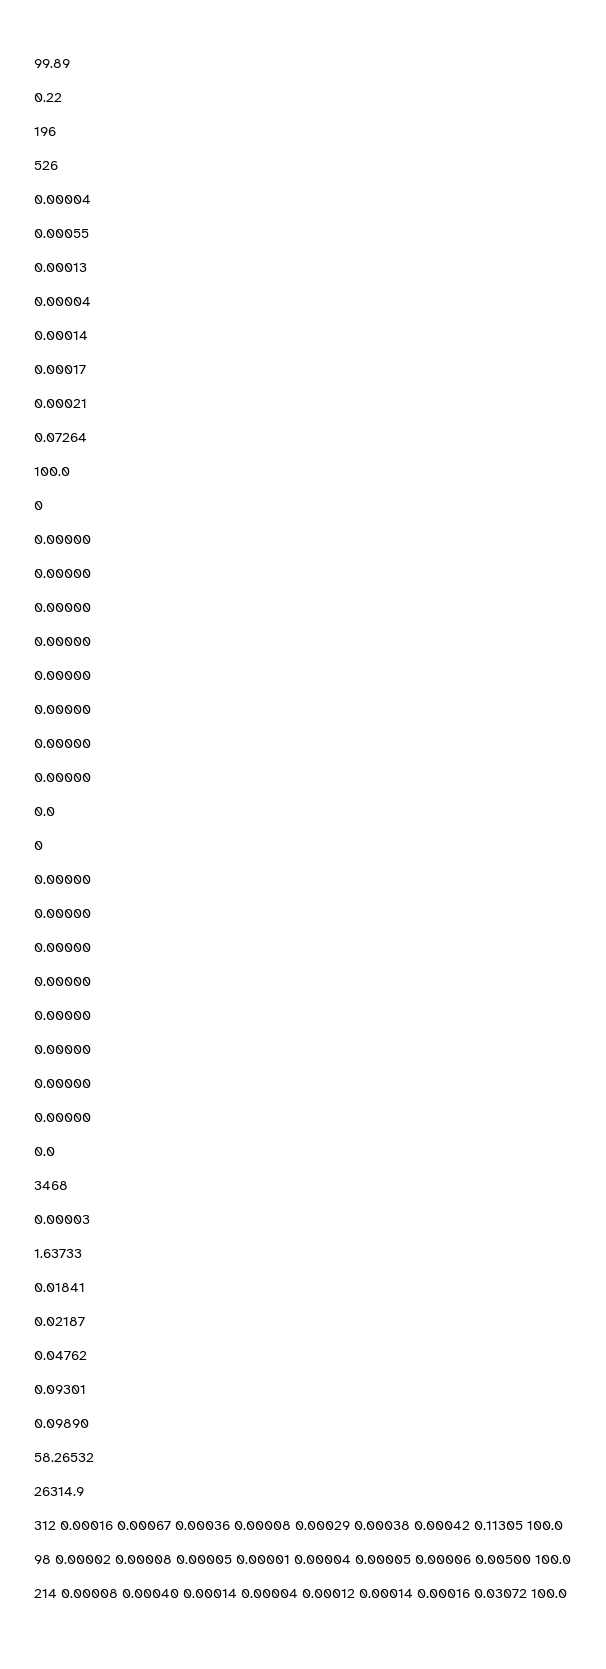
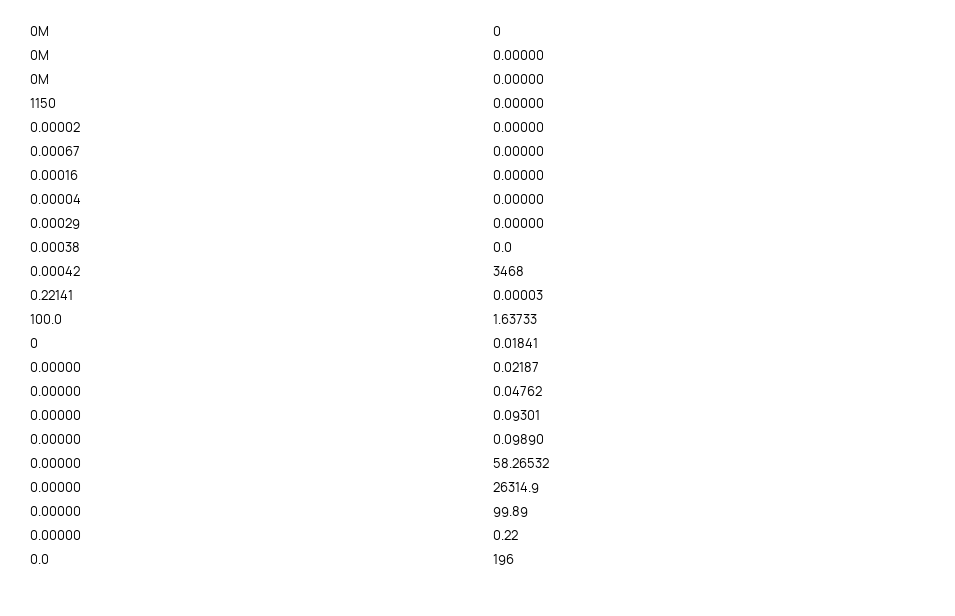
[34,59,70,68] [34,93,62,102] [34,127,56,136] [34,161,58,170] [34,195,91,204] [34,229,89,238] [34,263,87,272] [34,297,91,306] [34,331,88,340] [34,365,86,374] [34,399,87,408] [34,433,87,442] 99.89 // 0.22 // 196 // 526 // 0.00004 // 0.00055 // 0.00013 // 0.00004 // 0.00014 // 0.00017 // 0.00021 // 0.07264 -> [30,26,49,36] [30,50,49,60] [30,74,49,84] [30,98,56,108] [30,122,80,132] [30,146,80,156] [30,170,78,180] [30,194,81,204] [30,218,80,229] [30,242,80,252] [30,266,80,276] [30,290,73,300] 0M // 0M // 0M // 1150 // 0.00002 // 0.00067 // 0.00016 // 0.00004 // 0.00029 // 0.00038 // 0.00042 // 0.22141
[34,1521,563,1530] [34,1555,571,1564] [34,1589,567,1598] 312 0.00016 0.00067 0.00036 0.00008 0.00029 0.00038 0.00042 0.11305 100.0 // 98 0.00002 0.00008 0.00005 0.00001 0.00004 0.00005 0.00006 0.00500 100.0 // 214 0.00008 0.00040 0.00014 0.00004 0.00012 0.00014 0.00016 0.03072 100.0 -> [493,506,528,517] [493,530,518,540] [493,554,514,565] 99.89 // 0.22 // 196

